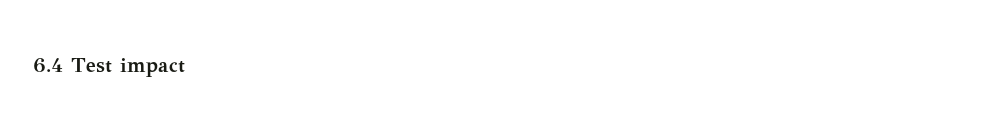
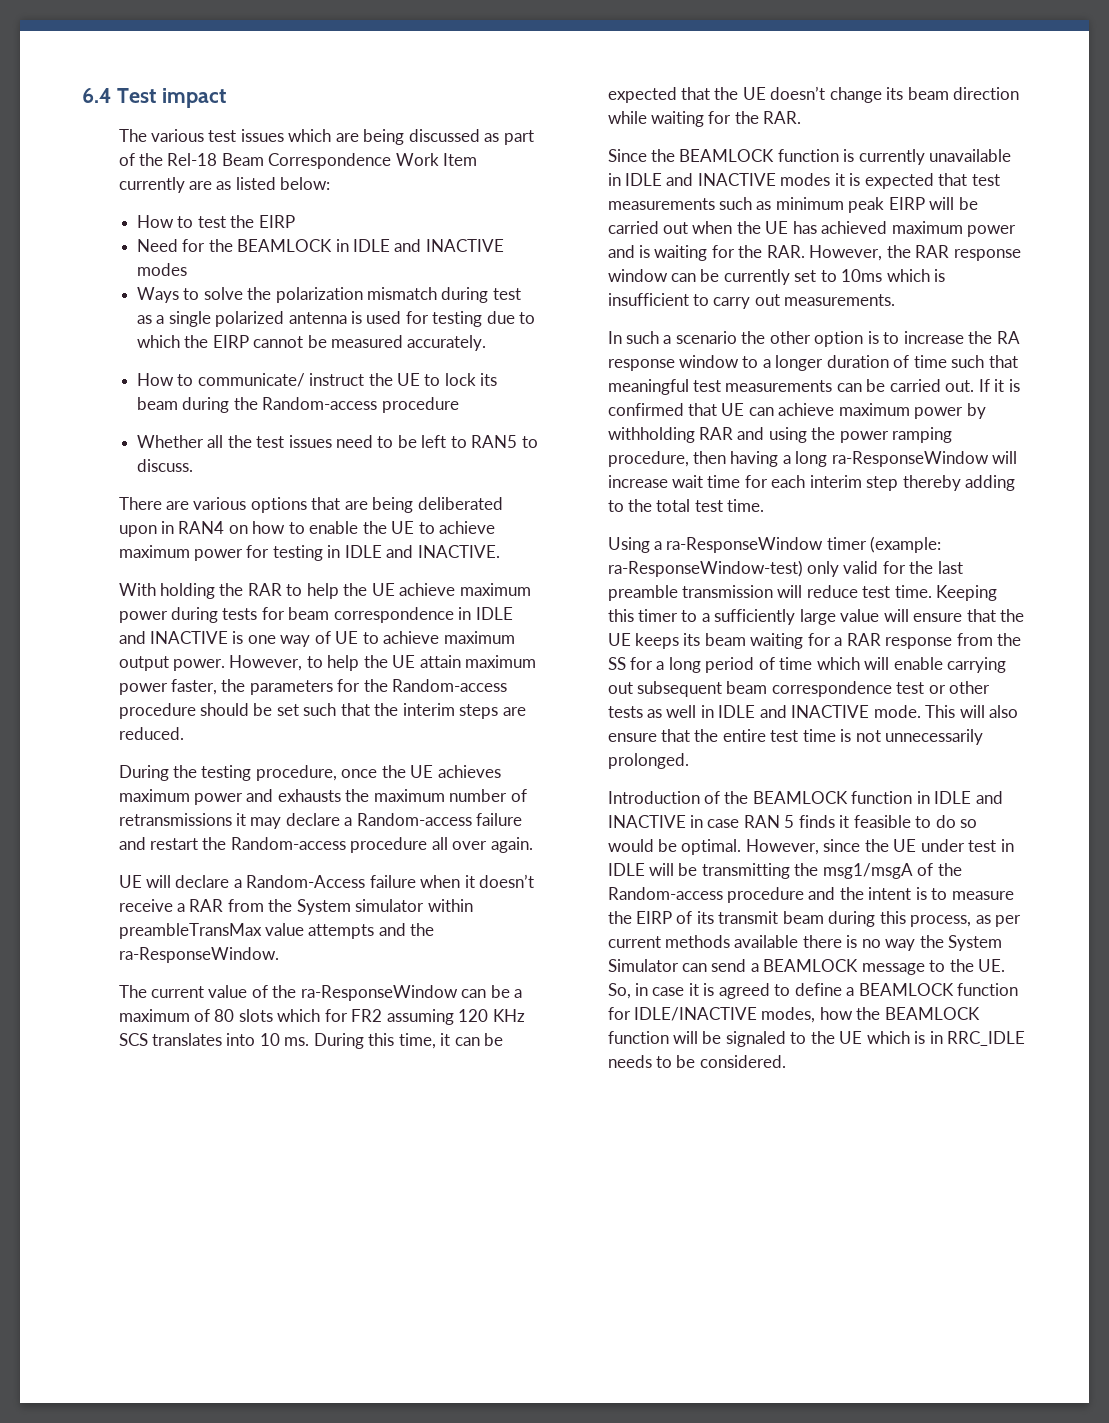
(185, 67) none -> [118,129,534,145] [118,153,478,169] [118,177,331,193] [136,215,295,228] [136,239,504,252] [136,263,187,276] [136,287,521,303] [136,311,536,327] [136,335,487,351] [136,373,498,387] [136,397,459,413] [136,435,538,448] [136,459,193,472] [118,497,503,513] [118,521,496,537] [118,545,500,561] [118,583,531,599] [118,607,513,623] [118,631,515,647] [118,655,537,671] [118,679,508,695] [118,703,526,719] [118,727,184,740] [118,765,501,781] [118,789,527,805] [118,813,523,829] [118,837,533,853] [118,874,535,888] [118,899,473,915] [118,923,435,939] [118,947,279,963] [118,985,523,1001] [118,1009,525,1025] [118,1033,504,1049] [607,86,1020,103] [607,111,802,127] [607,149,1012,165] [607,173,1000,189] [607,197,978,213] [607,221,1017,237] [607,245,1021,261] [607,269,946,285] [607,293,896,309] [607,331,1020,347] [607,355,1018,371] [607,379,1020,395] [607,403,986,419] [607,427,953,443] [607,451,1018,467] [607,475,1016,491] [607,499,765,512] [607,536,942,553] [607,560,963,577] [607,585,998,601] [607,609,1025,625] [607,633,1022,649] [607,657,1007,673] [607,681,991,697] [607,705,1019,718] [607,729,984,745] [607,753,689,769] [607,791,1003,804] [607,815,978,828] [607,839,1014,855] [607,863,962,879] [607,887,1014,903] [607,911,1022,927] [607,935,1003,951] [607,959,1006,975] [607,983,1019,999] [607,1007,980,1023] [607,1031,1026,1047] [607,1055,786,1068] // The various test issues which are being discussed as part of the Rel-18 Beam Correspondence Work Item currently are as listed below: // How to test the EIRP // Need for the BEAMLOCK in IDLE and INACTIVE modes // Ways to solve the polarization mismatch during test as a single polarized antenna is used for testing due to which the EIRP cannot be measured accurately. // How to communicate/ instruct the UE to lock its beam during the Random-access procedure // Whether all the test issues need to be left to RAN5 to discuss. // There are various options that are being deliberated upon in RAN4 on how to enable the UE to achieve maximum power for testing in IDLE and INACTIVE. // With holding the RAR to help the UE achieve maximum power during tests for beam correspondence in IDLE and INACTIVE is one way of UE to achieve maximum output power. However, to help the UE attain maximum power faster, the parameters for the Random-access procedure should be set such that the interim steps are reduced. // During the testing procedure, once the UE achieves maximum power and exhausts the maximum number of retransmissions it may declare a Random-access failure and restart the Random-access procedure all over again. // UE will declare a Random-Access failure when it doesn’t receive a RAR from the System simulator within preambleTransMax value attempts and the ra-ResponseWindow. // The current value of the ra-ResponseWindow can be a maximum of 80 slots which for FR2 assuming 120 KHz SCS translates into 10 ms. During this time, it can be expected that the UE doesn’t change its beam direction while waiting for the RAR. // Since the BEAMLOCK function is currently unavailable in IDLE and INACTIVE modes it is expected that test measurements such as minimum peak EIRP will be carried out when the UE has achieved maximum power and is waiting for the RAR. However, the RAR response window can be currently set to 10ms which is insufficient to carry out measurements. // In such a scenario the other option is to increase the RA response window to a longer duration of time such that meaningful test measurements can be carried out. If it is confirmed that UE can achieve maximum power by withholding RAR and using the power ramping procedure, then having a long ra-ResponseWindow will increase wait time for each interim step thereby adding to the total test time. // Using a ra-ResponseWindow timer (example: ra-ResponseWindow-test) only valid for the last preamble transmission will reduce test time. Keeping this timer to a sufficiently large value will ensure that the UE keeps its beam waiting for a RAR response from the SS for a long period of time which will enable carrying out subsequent beam correspondence test or other tests as well in IDLE and INACTIVE mode. This will also ensure that the entire test time is not unnecessarily prolonged. // Introduction of the BEAMLOCK function in IDLE and INACTIVE in case RAN 5 finds it feasible to do so would be optimal. However, since the UE under test in IDLE will be transmitting the msg1/msgA of the Random-access procedure and the intent is to measure the EIRP of its transmit beam during this process, as per current methods available there is no way the System Simulator can send a BEAMLOCK message to the UE. So, in case it is agreed to define a BEAMLOCK function for IDLE/INACTIVE modes, how the BEAMLOCK function will be signaled to the UE which is in RRC_IDLE needs to be considered.

